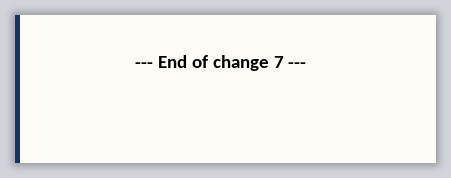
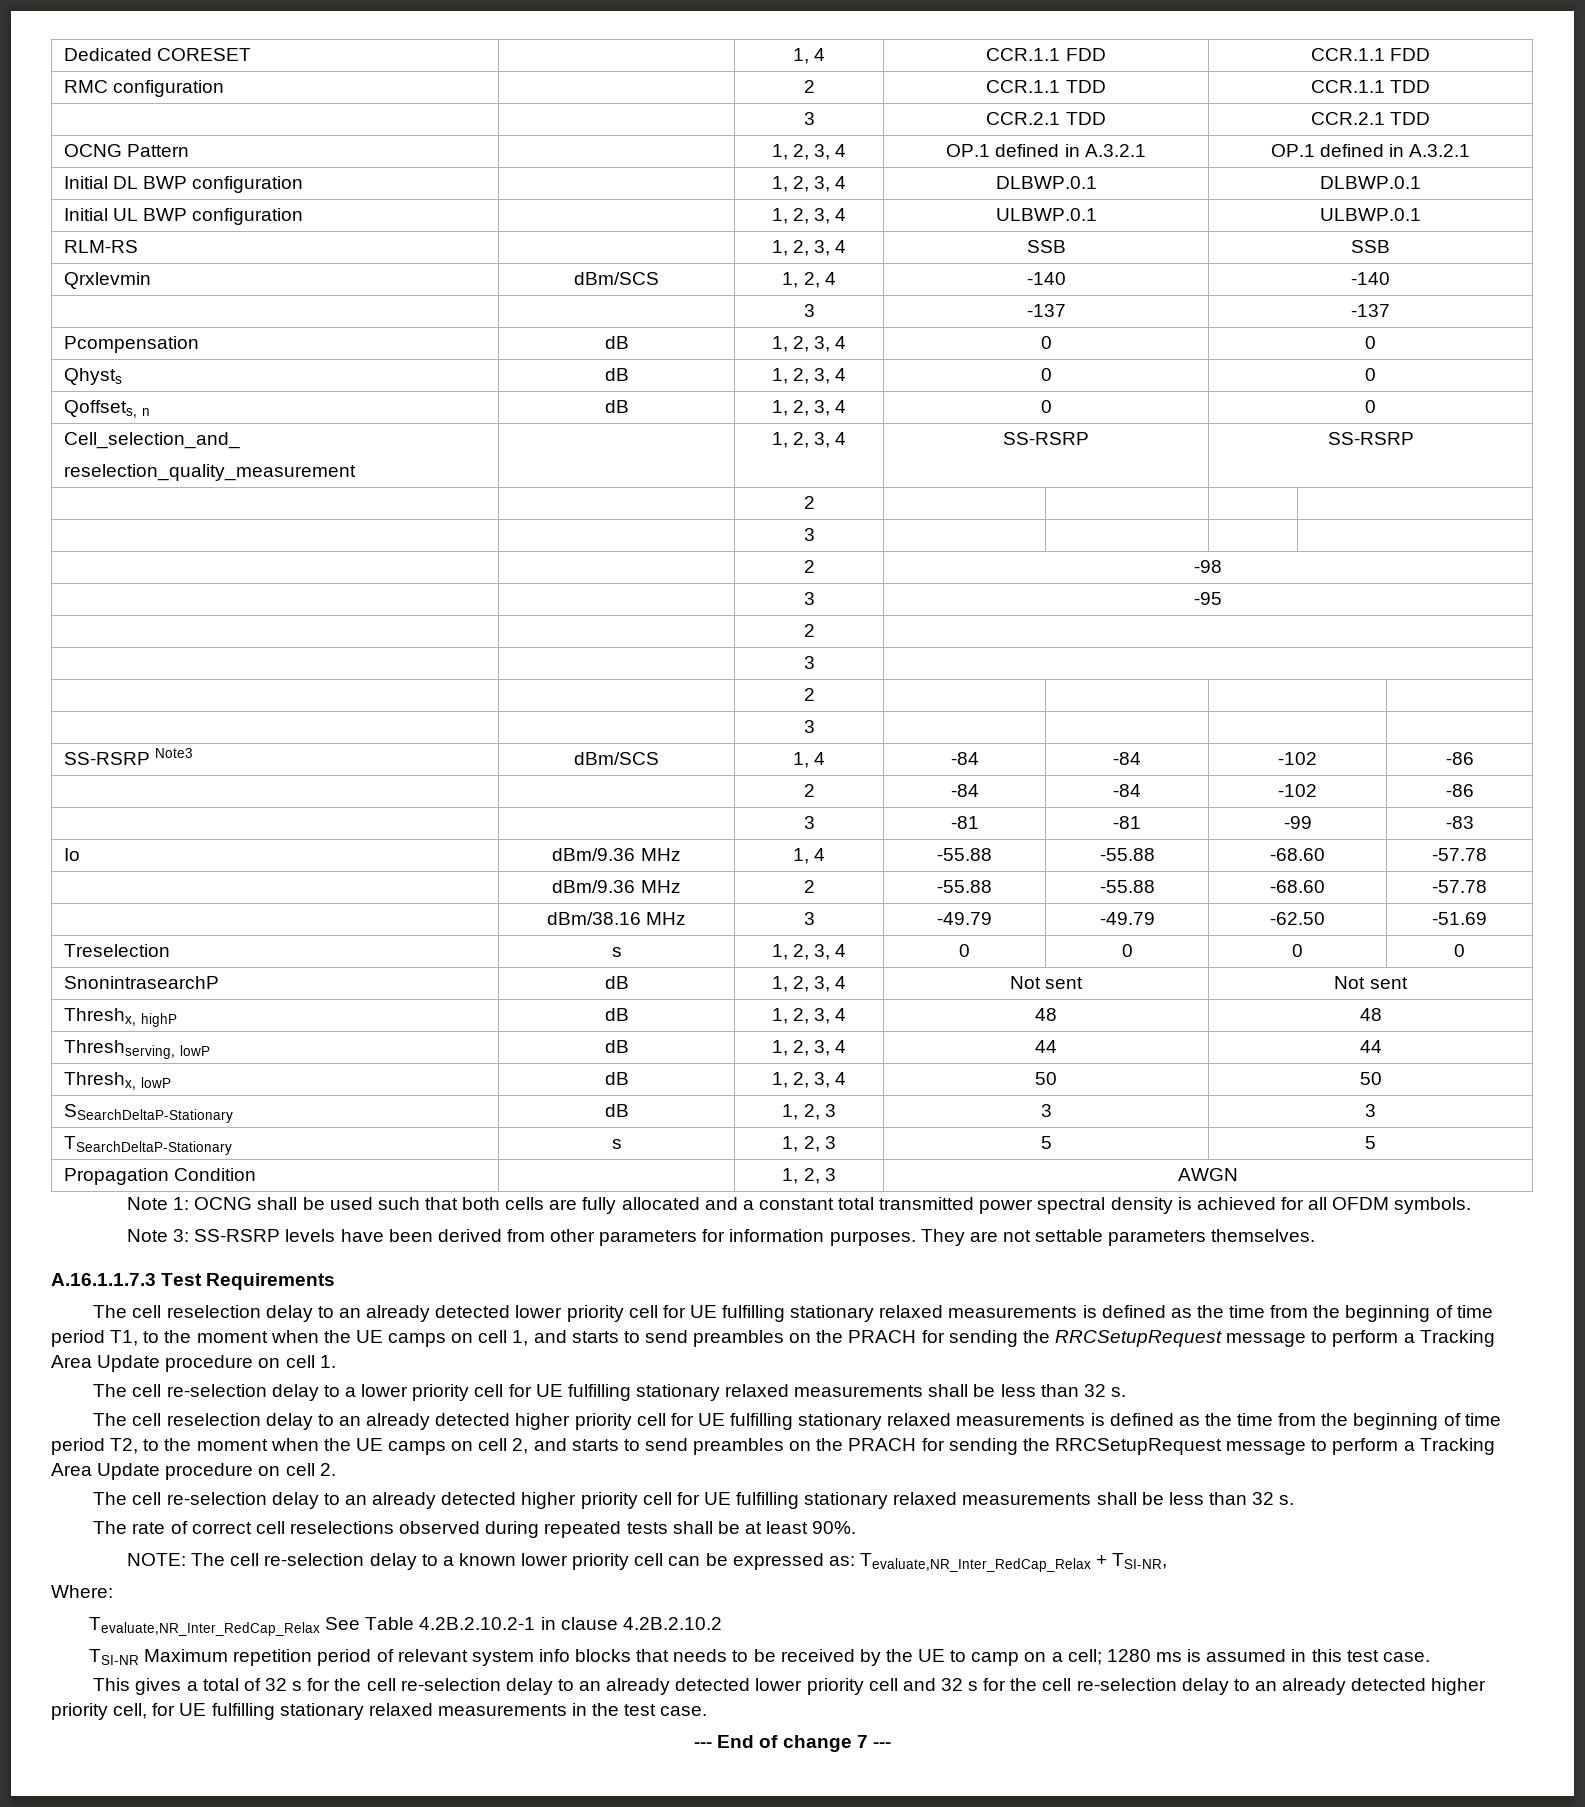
(134, 65) none -> [63,48,252,61] [792,48,826,64] [986,48,1106,61] [1310,48,1431,61] [63,80,225,97] [803,80,815,93] [986,80,1106,93] [1310,80,1431,93] [803,112,815,125] [986,112,1106,125] [1310,112,1431,125] [63,144,190,157] [771,144,847,160] [946,144,1146,157] [1270,144,1471,157] [63,176,304,193] [771,176,847,192] [995,176,1097,189] [1320,176,1421,189] [63,208,304,225] [771,208,847,224] [995,208,1097,221] [1320,208,1421,221] [63,240,138,253] [771,240,847,256] [1026,240,1066,253] [1351,240,1390,253] [63,272,151,289] [574,272,659,285] [782,272,836,288] [1026,272,1066,285] [1351,272,1390,285] [803,304,815,317] [1026,304,1066,317] [1351,304,1390,317] [63,336,199,353] [604,336,629,349] [771,336,847,352] [1040,336,1052,349] [1365,336,1376,349] [63,368,122,385] [604,368,629,381] [771,368,847,384] [1040,368,1052,381] [1365,368,1376,381] [63,400,151,418] [604,400,629,413] [771,400,847,416] [1040,400,1052,413] [1365,400,1376,413] [63,432,240,449] [63,464,356,481] [771,432,847,448] [1003,432,1089,445] [1327,432,1414,445] [803,496,815,509] [803,528,815,541] [803,560,815,573] [1194,560,1222,573] [803,592,815,605] [1194,592,1222,605] [803,624,815,637] [803,656,815,669] [803,688,815,701] [803,720,815,733] [63,748,194,765] [574,752,659,765] [792,752,826,768] [950,752,979,765] [1113,752,1141,765] [1278,752,1317,765] [1445,752,1474,765] [803,784,815,797] [950,784,979,797] [1113,784,1141,797] [1278,784,1317,797] [1445,784,1474,797] [803,816,815,829] [950,816,979,829] [1113,816,1141,829] [1283,816,1312,829] [1445,816,1474,829] [63,848,80,861] [552,848,681,861] [792,848,826,864] [937,848,992,861] [1099,848,1155,861] [1270,848,1325,861] [1432,848,1487,861] [552,880,681,893] [803,880,815,893] [937,880,992,893] [1099,880,1155,893] [1270,880,1325,893] [1432,880,1487,893] [546,912,687,925] [803,912,815,925] [937,912,992,925] [1099,912,1155,925] [1270,912,1325,925] [1432,912,1487,925] [63,944,170,957] [611,947,622,957] [771,944,847,960] [959,944,970,957] [1121,944,1133,957] [1292,944,1303,957] [1454,944,1465,957] [63,976,219,989] [604,976,629,989] [771,976,847,992] [1009,976,1084,989] [1334,976,1408,989] [63,1008,178,1027] [604,1008,629,1021] [771,1008,847,1024] [1035,1008,1057,1021] [1359,1008,1382,1021] [63,1040,211,1059] [604,1040,629,1053] [771,1040,847,1056] [1035,1040,1057,1053] [1359,1040,1382,1053] [63,1072,172,1090] [604,1072,629,1085] [771,1072,847,1088] [1035,1072,1057,1085] [1359,1072,1382,1085] [63,1104,233,1123] [604,1104,629,1117] [782,1104,836,1120] [1040,1104,1052,1117] [1365,1104,1376,1117] [63,1136,232,1155] [611,1139,622,1149] [782,1136,836,1152] [1040,1136,1052,1149] [1365,1136,1376,1149] [63,1168,257,1185] [782,1168,836,1184] [1178,1168,1238,1181] [126,1197,1472,1214] [126,1229,1316,1246] [51,1273,336,1290] [93,1305,1493,1322] [51,1330,1495,1347] [51,1355,336,1372] [93,1384,1126,1401] [93,1413,1501,1430] [51,1438,1495,1455] [51,1463,336,1480] [93,1492,1295,1509] [93,1521,857,1538] [126,1553,1168,1572] [51,1585,113,1598] [88,1617,722,1636] [88,1649,1430,1666] [93,1678,1487,1695] [51,1703,708,1720] Dedicated CORESET | | 1, 4 | CCR.1.1 FDD | CCR.1.1 FDD // RMC configuration | | 2 | CCR.1.1 TDD | CCR.1.1 TDD // | | 3 | CCR.2.1 TDD | CCR.2.1 TDD // OCNG Pattern | | 1, 2, 3, 4 | OP.1 defined in A.3.2.1 | OP.1 defined in A.3.2.1 // Initial DL BWP configuration | | 1, 2, 3, 4 | DLBWP.0.1 | DLBWP.0.1 // Initial UL BWP configuration | | 1, 2, 3, 4 | ULBWP.0.1 | ULBWP.0.1 // RLM-RS | | 1, 2, 3, 4 | SSB | SSB // Qrxlevmin | dBm/SCS | 1, 2, 4 | -140 | -140 // | | 3 | -137 | -137 // Pcompensation | dB | 1, 2, 3, 4 | 0 | 0 // Qhysts | dB | 1, 2, 3, 4 | 0 | 0 // Qoffsets, n | dB | 1, 2, 3, 4 | 0 | 0 // Cell_selection_and_ // reselection_quality_measurement | | 1, 2, 3, 4 | SS-RSRP | SS-RSRP // | | 2 | | | | // | | 3 | | | | // | | 2 | -98 // | | 3 | -95 // | | 2 | // | | 3 | // | | 2 | | | | // | | 3 | | | | // SS-RSRP Note3 | dBm/SCS | 1, 4 | -84 | -84 | -102 | -86 // | | 2 | -84 | -84 | -102 | -86 // | | 3 | -81 | -81 | -99 | -83 // Io | dBm/9.36 MHz | 1, 4 | -55.88 | -55.88 | -68.60 | -57.78 // | dBm/9.36 MHz | 2 | -55.88 | -55.88 | -68.60 | -57.78 // | dBm/38.16 MHz | 3 | -49.79 | -49.79 | -62.50 | -51.69 // Treselection | s | 1, 2, 3, 4 | 0 | 0 | 0 | 0 // SnonintrasearchP | dB | 1, 2, 3, 4 | Not sent | Not sent // Threshx, highP | dB | 1, 2, 3, 4 | 48 | 48 // Threshserving, lowP | dB | 1, 2, 3, 4 | 44 | 44 // Threshx, lowP | dB | 1, 2, 3, 4 | 50 | 50 // SSearchDeltaP-Stationary | dB | 1, 2, 3 | 3 | 3 // TSearchDeltaP-Stationary | s | 1, 2, 3 | 5 | 5 // Propagation Condition | | 1, 2, 3 | AWGN // Note 1: OCNG shall be used such that both cells are fully allocated and a constant total transmitted power spectral density is achieved for all OFDM symbols. // Note 3: SS-RSRP levels have been derived from other parameters for information purposes. They are not settable parameters themselves. // A.16.1.1.7.3 Test Requirements // The cell reselection delay to an already detected lower priority cell for UE fulfilling stationary relaxed measurements is defined as the time from the beginning of time period T1, to the moment when the UE camps on cell 1, and starts to send preambles on the PRACH for sending the RRCSetupRequest message to perform a Tracking Area Update procedure on cell 1. // The cell re-selection delay to a lower priority cell for UE fulfilling stationary relaxed measurements shall be less than 32 s. // The cell reselection delay to an already detected higher priority cell for UE fulfilling stationary relaxed measurements is defined as the time from the beginning of time period T2, to the moment when the UE camps on cell 2, and starts to send preambles on the PRACH for sending the RRCSetupRequest message to perform a Tracking Area Update procedure on cell 2. // The cell re-selection delay to an already detected higher priority cell for UE fulfilling stationary relaxed measurements shall be less than 32 s. // The rate of correct cell reselections observed during repeated tests shall be at least 90%. // NOTE: The cell re-selection delay to a known lower priority cell can be expressed as: Tevaluate,NR_Inter_RedCap_Relax + TSI-NR, // Where: // Tevaluate,NR_Inter_RedCap_Relax See Table 4.2B.2.10.2-1 in clause 4.2B.2.10.2 // TSI-NR Maximum repetition period of relevant system info blocks that needs to be received by the UE to camp on a cell; 1280 ms is assumed in this test case. // This gives a total of 32 s for the cell re-selection delay to an already detected lower priority cell and 32 s for the cell re-selection delay to an already detected higher priority cell, for UE fulfilling stationary relaxed measurements in the test case. //

